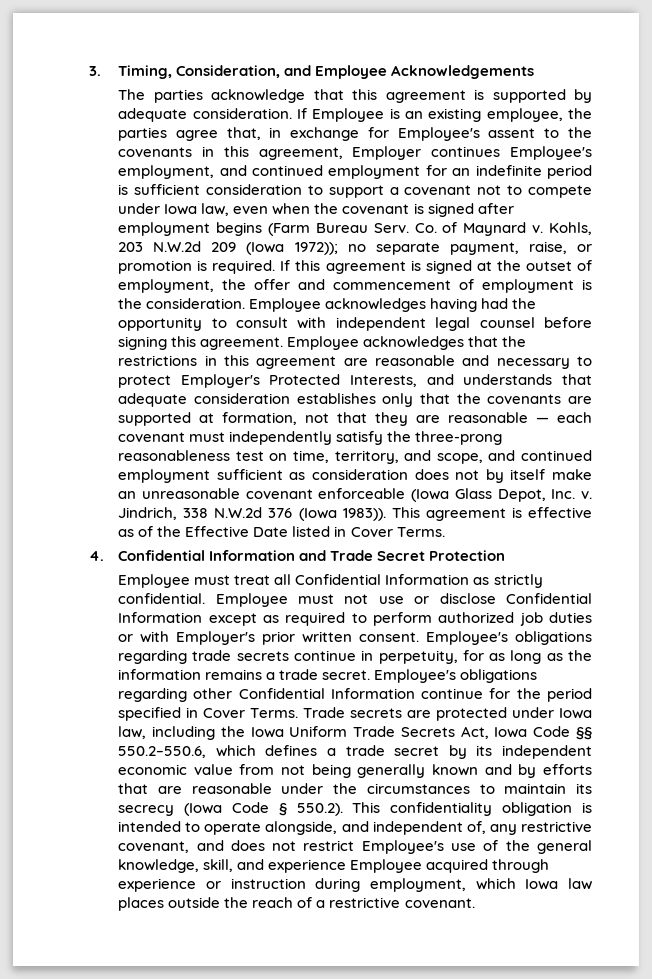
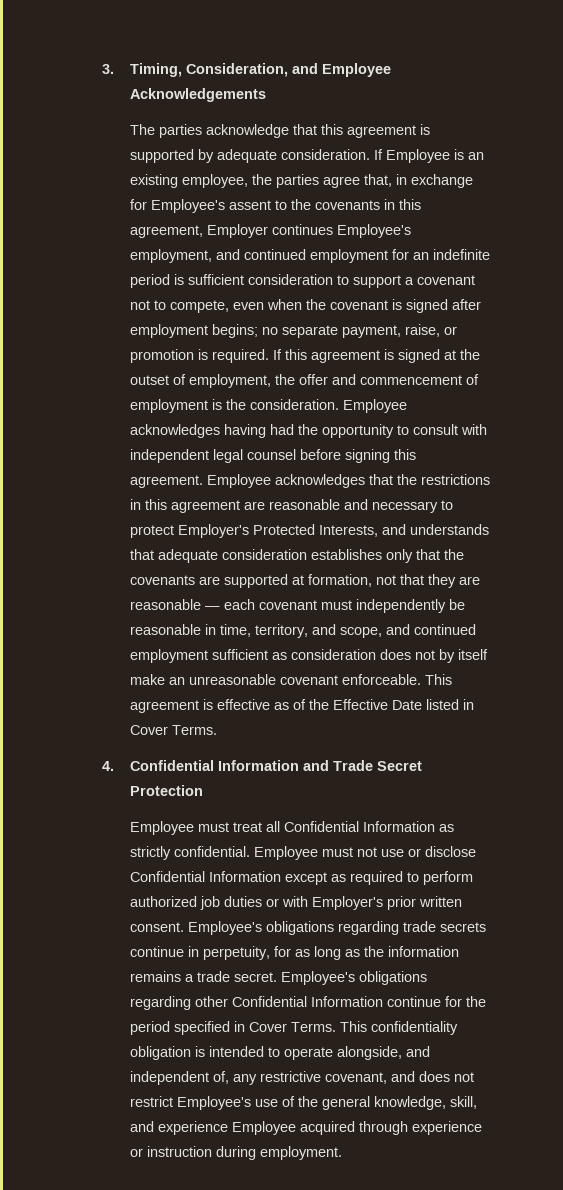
[528,185,592,198] [118,203,230,216] compete under Iowa law, -> [169,300,229,313] compete,
[216,222,592,236] [118,241,338,255] begins (Farm Bureau Serv. Co. of Maynard v. Kohls, 203 N.W.2d 209 (Iowa 1972)); -> [211,324,258,338] begins;
[336,431,503,445] [118,450,288,461] satisfy the three-prong reasonableness test on -> [448,599,465,610] [129,624,216,635] be reasonable in
[318,488,592,502] [118,507,386,521] enforceable (Iowa Glass Depot, Inc. v. Jindrich, 338 N.W.2d 376 (Iowa 1983)). -> [341,674,421,685] enforceable.
[303,707,592,721] [118,726,592,740] [118,745,592,759] [118,764,592,778] [118,783,592,794] [118,802,343,816] Trade secrets are protected under Iowa law, including the Iowa Uniform Trade Secrets Act, Iowa Code §§ 550.2–550.6, which defines a trade secret by its independent economic value from not being generally known and by efforts that are reasonable under the circumstances to maintain its secrecy (Iowa Code § 550.2). -> (336, 1027) none
[369,878,592,892] [118,897,475,911] employment, which Iowa law places outside the reach of a restrictive covenant. -> [259,1146,342,1160] employment.

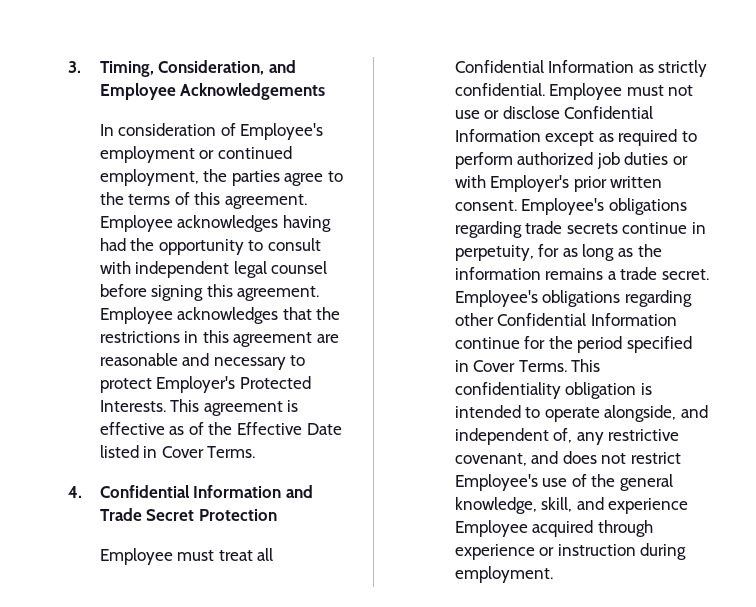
[129,124,430,138] [129,149,484,163] [129,174,473,188] [129,199,421,213] [129,224,411,238] [129,249,490,263] [129,274,475,288] [129,299,481,313] [129,324,457,338] [129,349,480,363] [129,374,479,388] [129,399,339,413] The parties acknowledge that this agreement is supported by adequate consideration. If Employee is an existing employee, the parties agree that, in exchange for Employee's assent to the covenants in this agreement, Employer continues Employee's employment, and continued employment for an indefinite period is sufficient consideration to support a covenant not to compete, even when the covenant is signed after employment begins; no separate payment, raise, or promotion is required. If this agreement is signed at the outset of employment, the offer and commencement of employment is the consideration. -> [99,123,324,140] [99,146,292,163] [99,169,343,186] [99,192,307,209] In consideration of Employee's employment or continued employment, the parties agree to the terms of this agreement.
[318,524,489,537] [129,549,464,563] [129,574,480,588] [129,599,465,613] [129,624,476,638] [129,649,488,663] [129,674,421,685] Interests, and understands that adequate consideration establishes only that the covenants are supported at formation, not that they are reasonable — each covenant must independently be reasonable in time, territory, and scope, and continued employment sufficient as consideration does not by itself make an unreasonable covenant enforceable. -> [99,400,166,412] Interests.

